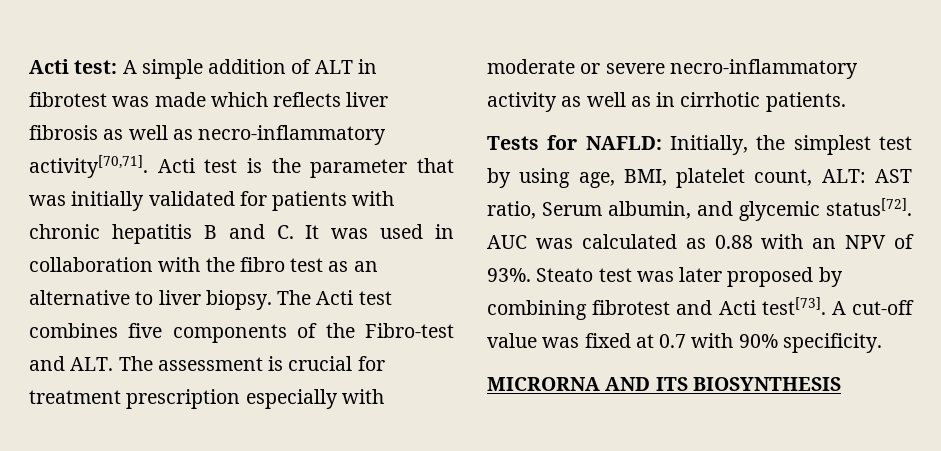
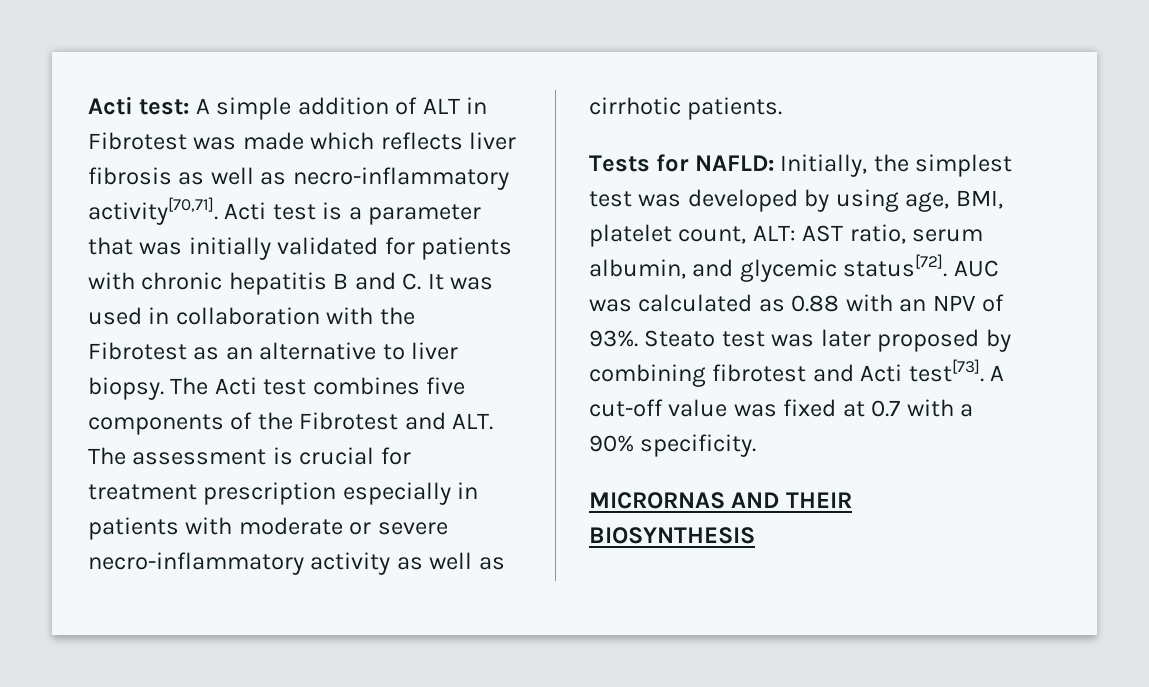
[29,92,107,107] fibrotest -> [88,132,187,150] Fibrotest
[271,158,301,173] the -> [348,207,362,220] a
[239,257,324,272] fibro test -> [88,342,187,360] Fibrotest
[364,323,454,338] Fibro-test -> [299,412,399,430] Fibrotest
(338, 399) none -> [457,482,479,499] [88,517,179,540] in patients
[656,92,676,107] in -> (505, 563) none
(912, 143) none -> [638,189,798,212] was developed
[542,202,602,216] Serum -> [912,229,984,242] serum
(734, 340) none -> [960,404,974,417] a
[487,377,688,391] MICRORNA AND ITS -> [589,492,852,509] MICRORNAS AND THEIR

